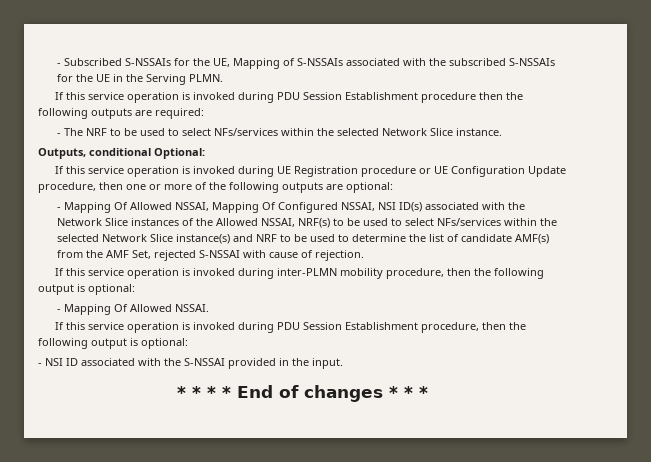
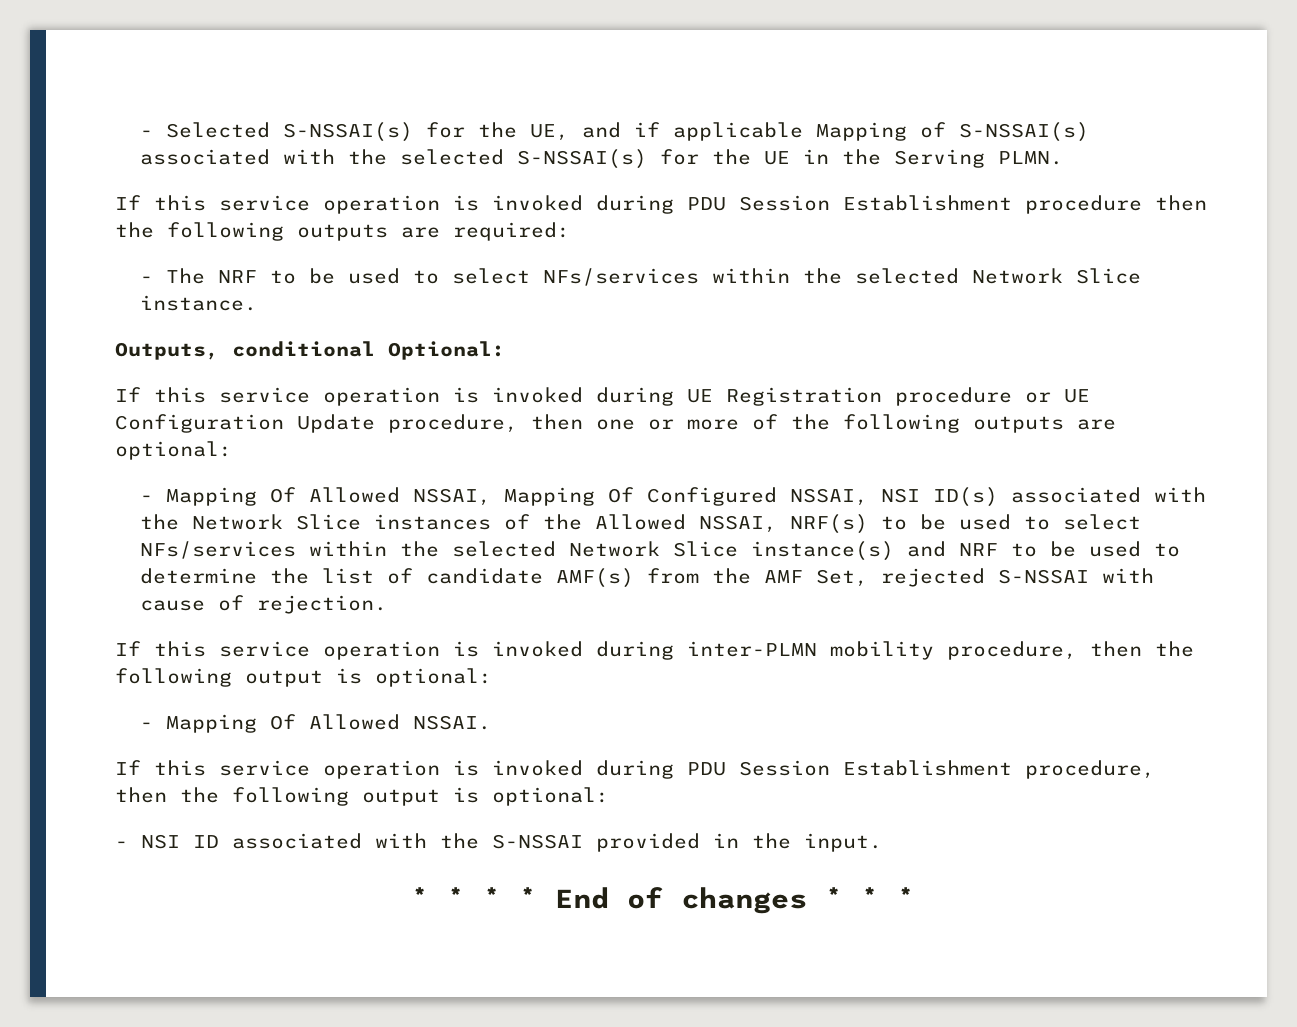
[57,58,172,66] - Subscribed S-NSSAIs -> [140,122,414,142] - Selected S-NSSAI(s)
(231, 62) none -> [582,122,804,141] and if applicable
[297,58,556,66] S-NSSAIs associated with the subscribed S-NSSAIs -> [959,122,1090,142] [140,149,648,169] S-NSSAI(s) associated with the selected S-NSSAI(s)

